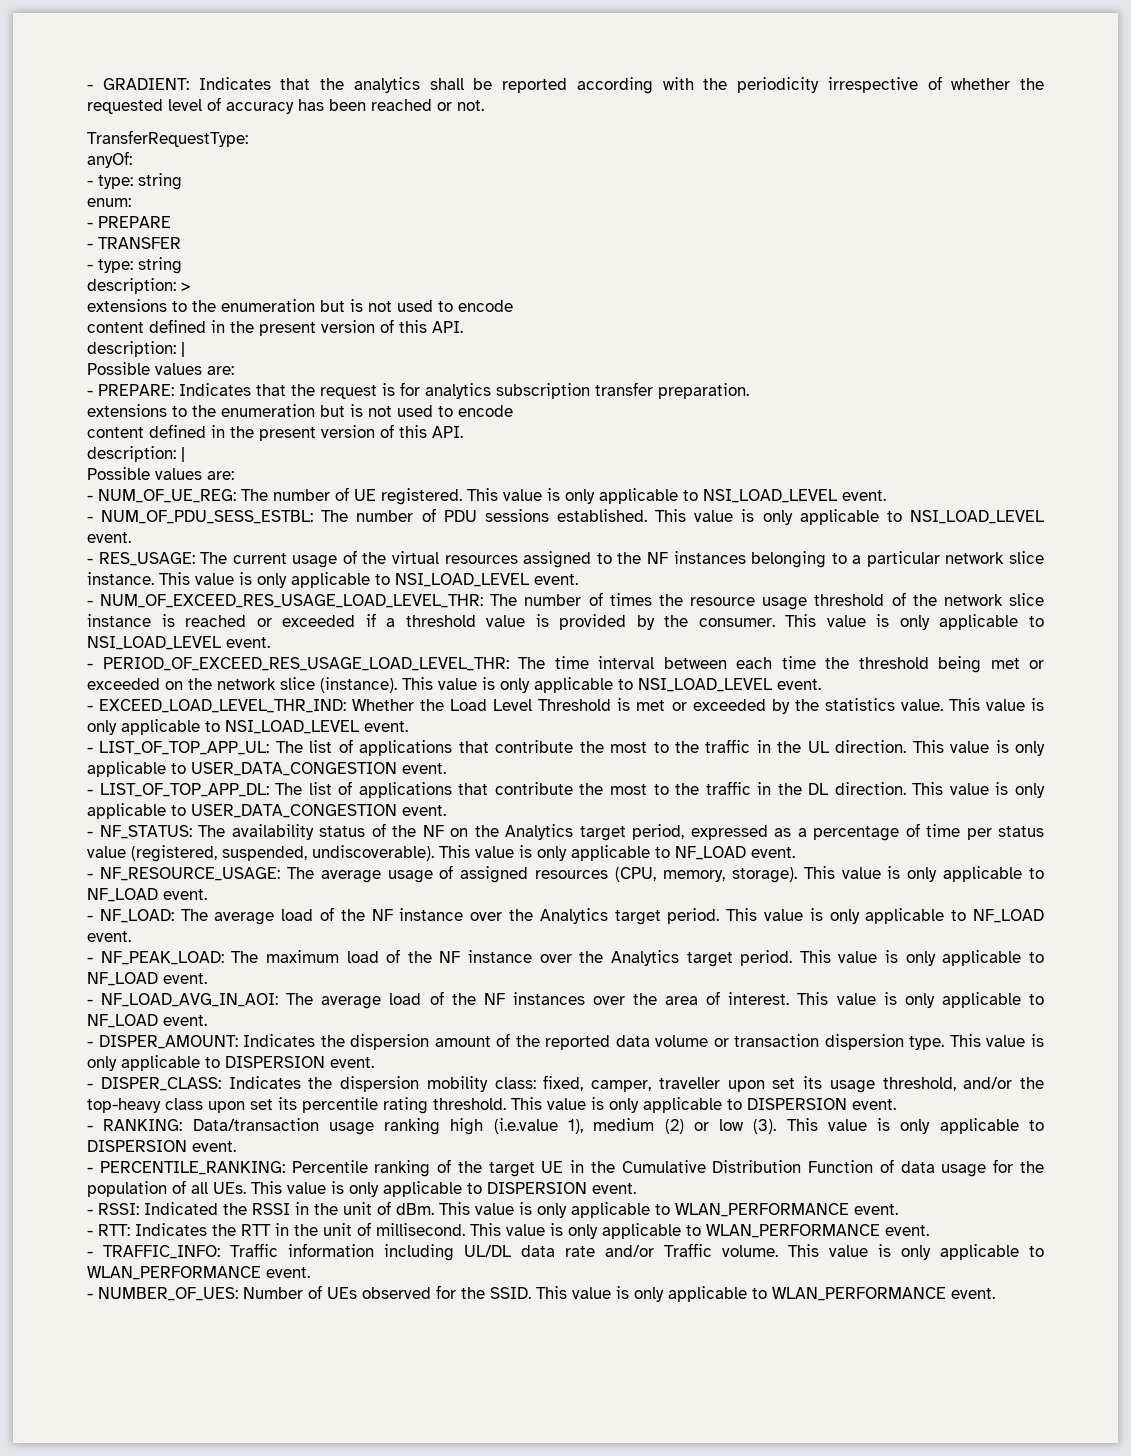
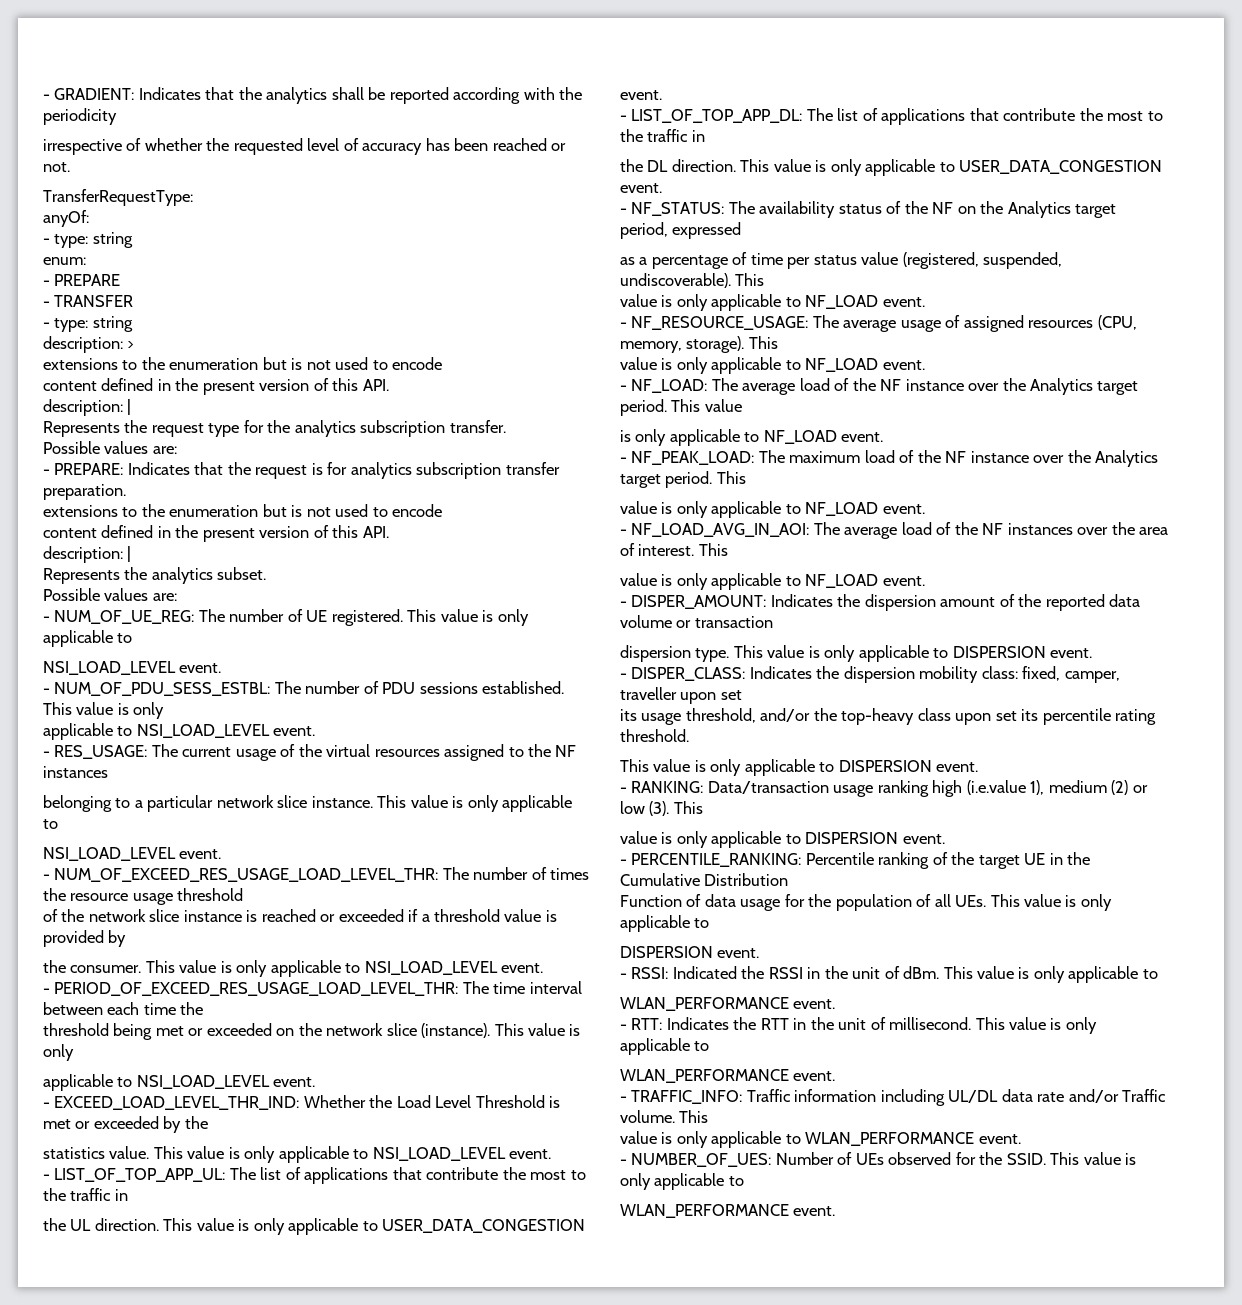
(819, 85) none -> (117, 116) //
(185, 349) none -> [43,420,506,437] // Represents the request type for the analytics subscription transfer.
(185, 454) none -> [43,567,267,584] // Represents the analytics subset.
(698, 495) none -> (133, 638) //
(793, 517) none -> (165, 710) //
(746, 557) none -> (108, 772) //
(390, 579) none -> (58, 824) //
(885, 600) none -> (244, 894) //
(655, 622) none -> (127, 938) //
(849, 663) none -> (204, 1008) //
(530, 685) none -> (74, 1052) //
(819, 705) none -> (208, 1122) //
(771, 746) none -> (128, 1195) //
(772, 788) none -> (705, 136) //
(768, 832) none -> (742, 230) //
(470, 851) none -> (765, 279) //
(835, 872) none -> (778, 342) //
(803, 915) none -> (742, 405) //
(831, 956) none -> (746, 477) //
(829, 998) none -> (728, 549) //
(820, 1040) none -> (773, 622) //
(796, 1083) none -> (742, 695) //
(506, 1104) none -> (689, 735) //
(818, 1124) none -> (703, 807) //
(802, 1166) none -> (789, 879) //
(482, 1188) none -> (710, 923) //
(670, 1209) none -> (1158, 974) //
(701, 1230) none -> (710, 1046) //
(819, 1250) none -> (709, 1116) //
(767, 1293) none -> (744, 1181) //

